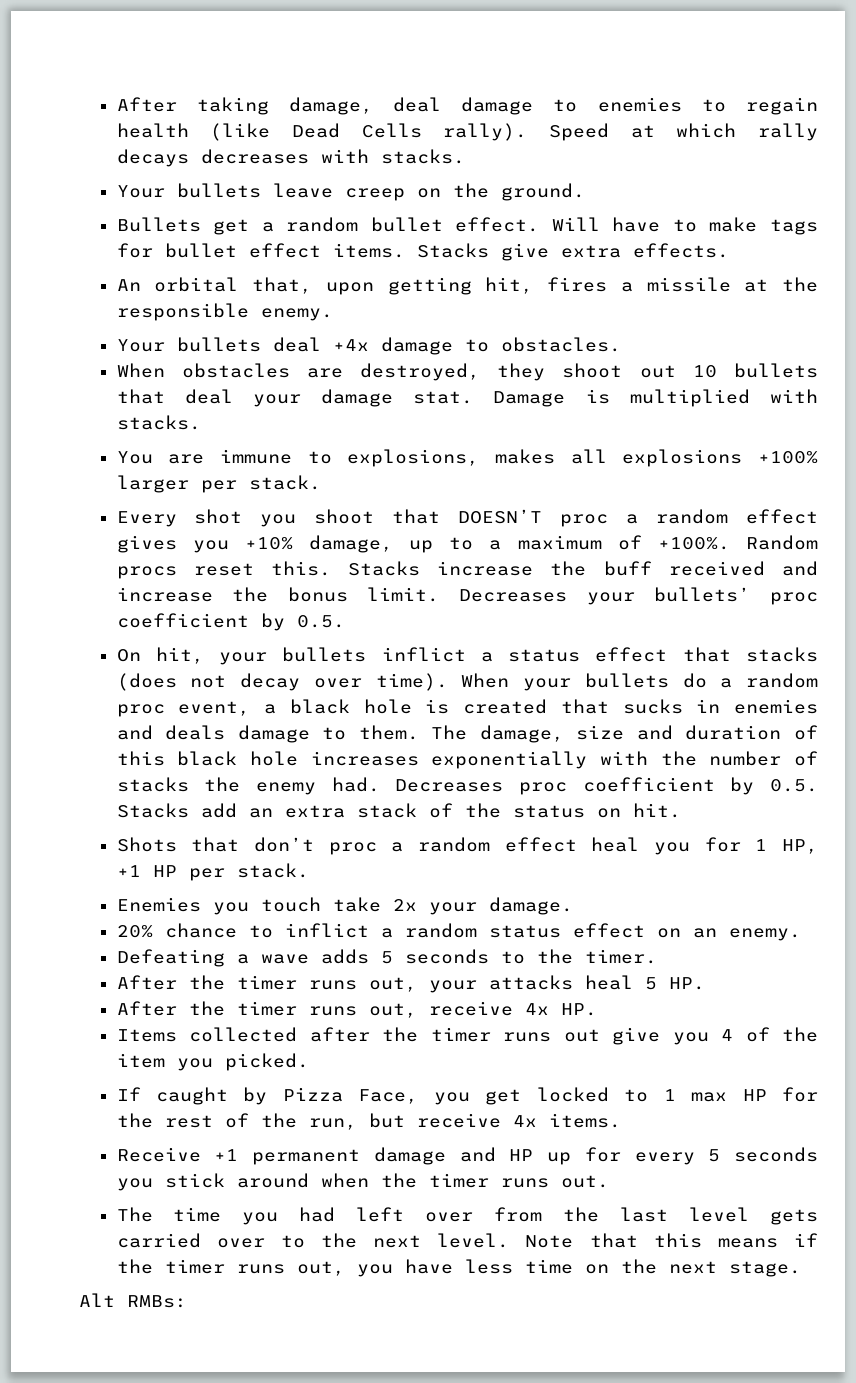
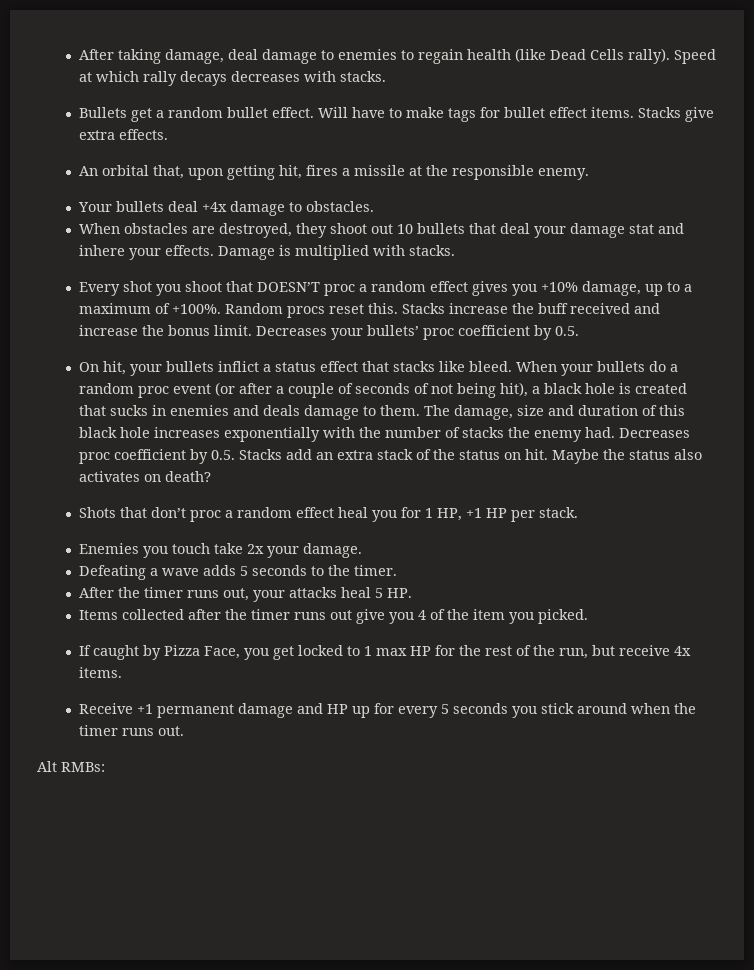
[116,183,585,201] // Your bullets leave creep on the ground. -> (387, 76) none
[413,391,474,404] stat. -> [629,223,685,234] [79,245,215,260] stat and inhere your effects.
[116,449,818,467] [116,475,321,493] // You are immune to explosions, makes all explosions +100% larger per stack. -> (456, 250) none
[116,673,448,691] (does not decay over time). -> [439,361,513,372] like bleed.
[178,701,251,716] event, -> [173,382,529,398] event (or after a couple of seconds of not being hit),
(681, 810) none -> [552,449,703,464] [79,471,212,482] Maybe the status also activates on death?
[116,923,801,941] // 20% chance to inflict a random status effect on an enemy. -> (363, 550) none
[116,1001,597,1018] // After the timer runs out, receive 4x HP. -> (413, 593) none
[116,1207,818,1225] [116,1233,818,1248] [116,1259,801,1277] // The time you had left over from the last level gets carried over to the next level. Note that this means if the timer runs out, you have less time on the next stage. -> (185, 731) none

